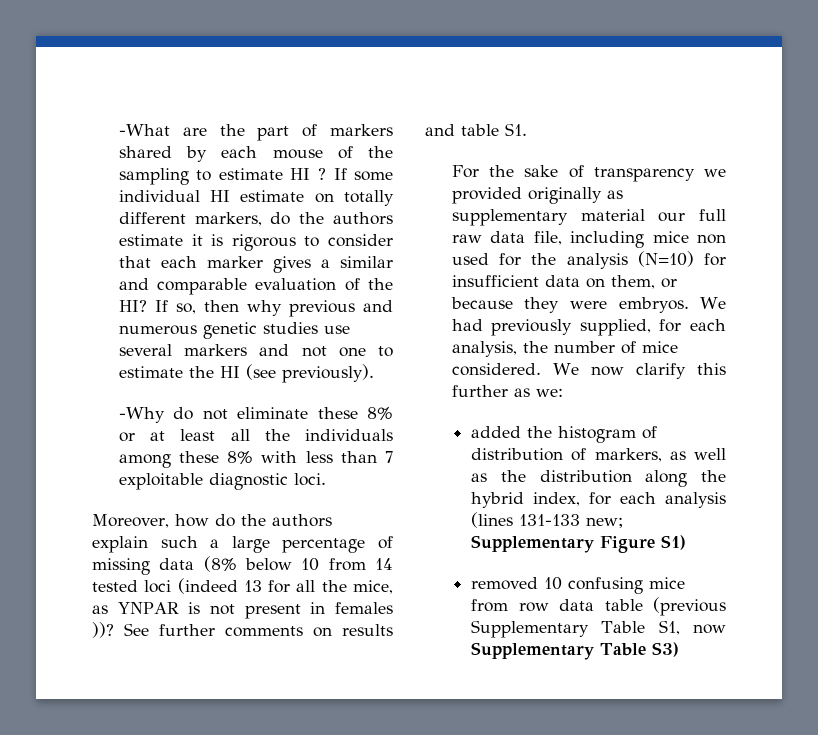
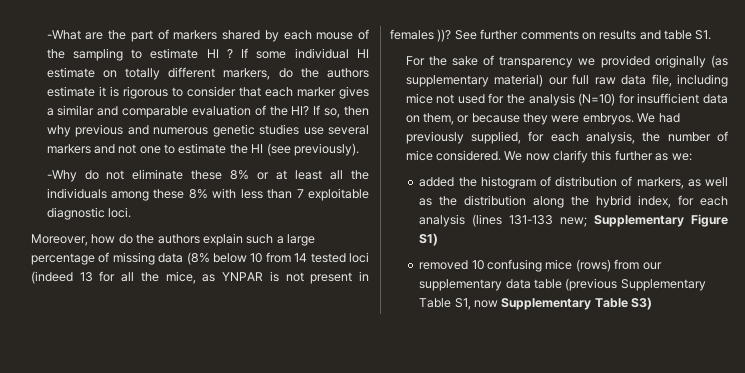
[606,190,623,199] [451,209,645,226] as supplementary material -> [711,55,728,68] [405,74,544,87] (as supplementary material)
[697,234,726,244] non -> [436,94,455,104] not
[471,599,549,612] from row -> [575,259,662,272] [419,279,503,291] (rows) from our supplementary

